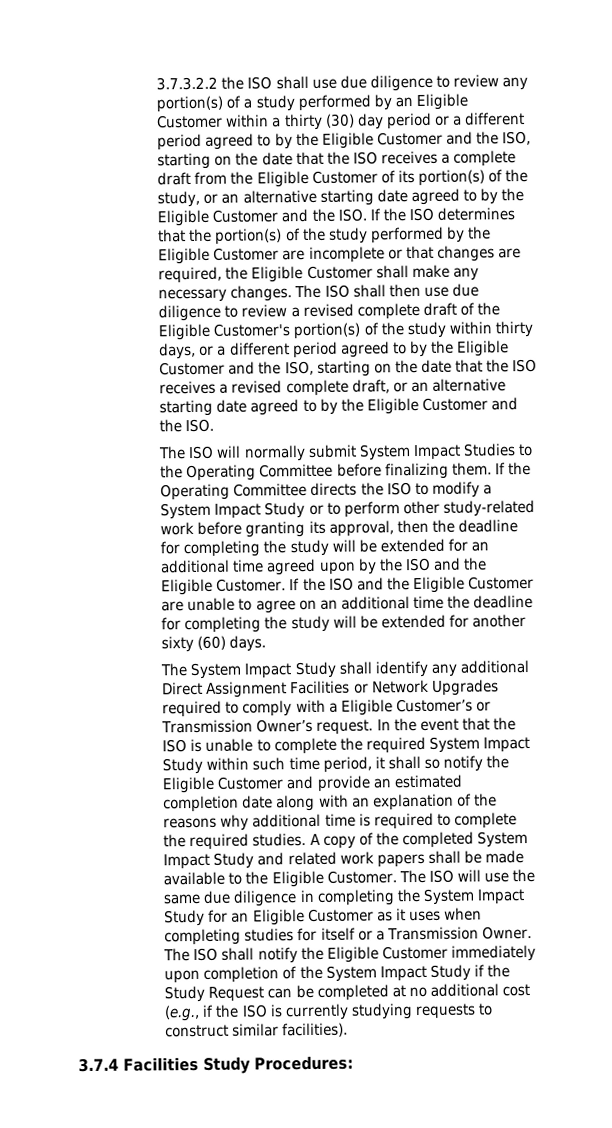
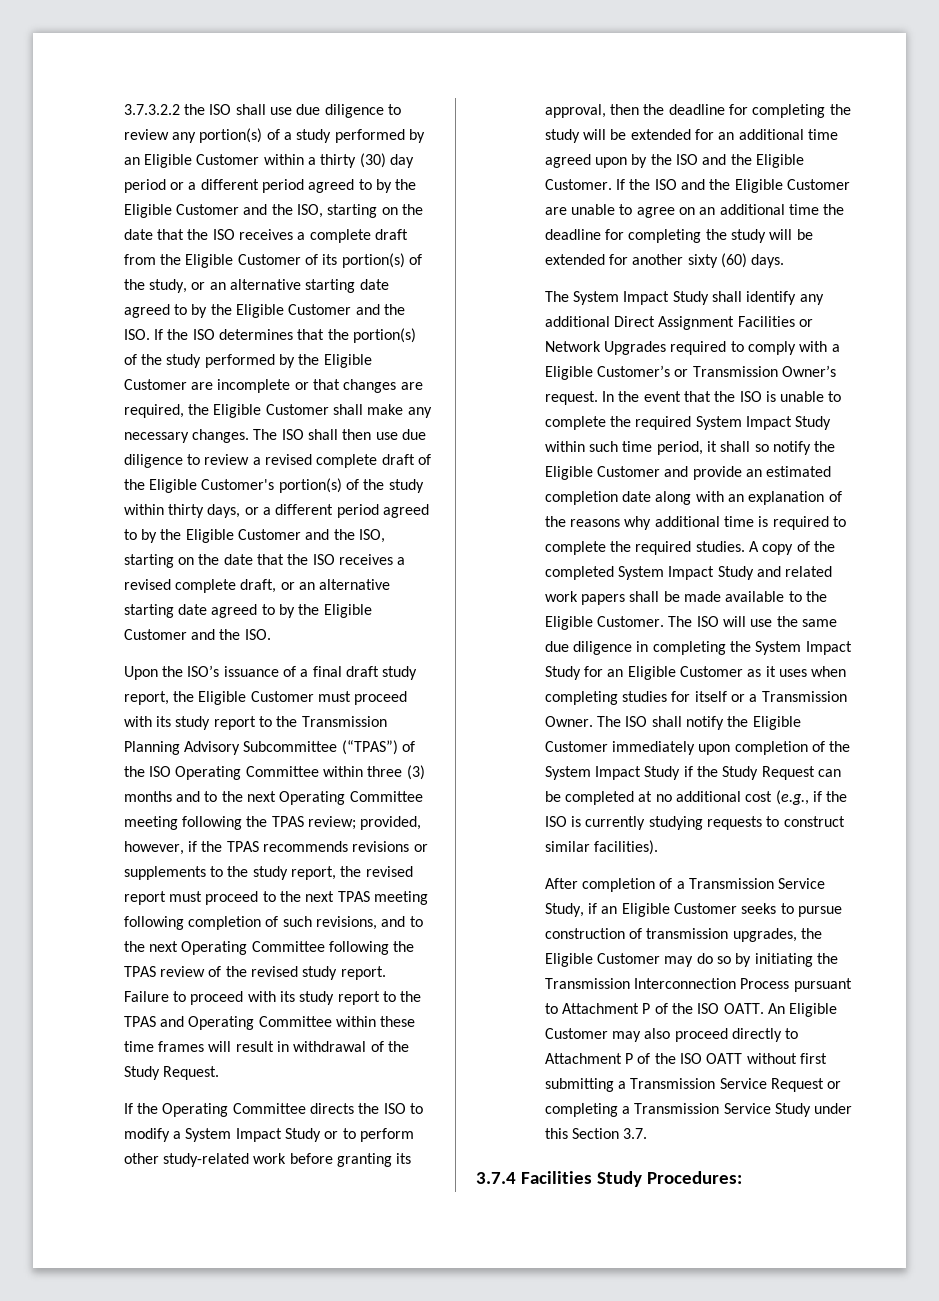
[158,443,533,462] [160,462,492,482] The ISO will normally submit System Impact Studies to the Operating Committee before finalizing them. -> [123,665,418,680] [123,691,408,705] [123,716,387,730] [123,740,415,755] [123,765,425,780] [123,791,423,805] [123,816,422,830] [123,841,428,855] [123,866,413,880] [123,891,428,905] [123,916,423,930] [123,941,415,955] [123,966,386,980] [123,991,422,1005] [123,1016,416,1030] [123,1041,409,1052] [123,1066,219,1080] Upon the ISO’s issuance of a final draft study report, the Eligible Customer must proceed with its study report to the Transmission Planning Advisory Subcommittee (“TPAS”) of the ISO Operating Committee within three (3) months and to the next Operating Committee meeting following the TPAS review; provided, however, if the TPAS recommends revisions or supplements to the study report, the revised report must proceed to the next TPAS meeting following completion of such revisions, and to the next Operating Committee following the TPAS review of the revised study report. Failure to proceed with its study report to the TPAS and Operating Committee within these time frames will result in withdrawal of the Study Request. //
(349, 1030) none -> [544,878,826,892] [544,903,842,917] [544,928,822,942] [544,953,838,967] [544,978,852,992] [544,1003,838,1017] [544,1028,799,1042] [544,1053,827,1064] [544,1078,842,1092] [544,1103,853,1117] [544,1128,648,1139] // After completion of a Transmission Service Study, if an Eligible Customer seeks to pursue construction of transmission upgrades, the Eligible Customer may do so by initiating the Transmission Interconnection Process pursuant to Attachment P of the ISO OATT. An Eligible Customer may also proceed directly to Attachment P of the ISO OATT without first submitting a Transmission Service Request or completing a Transmission Service Study under this Section 3.7.

